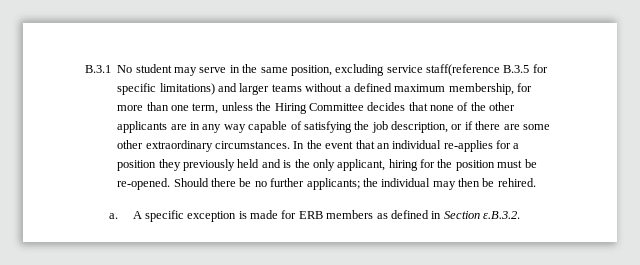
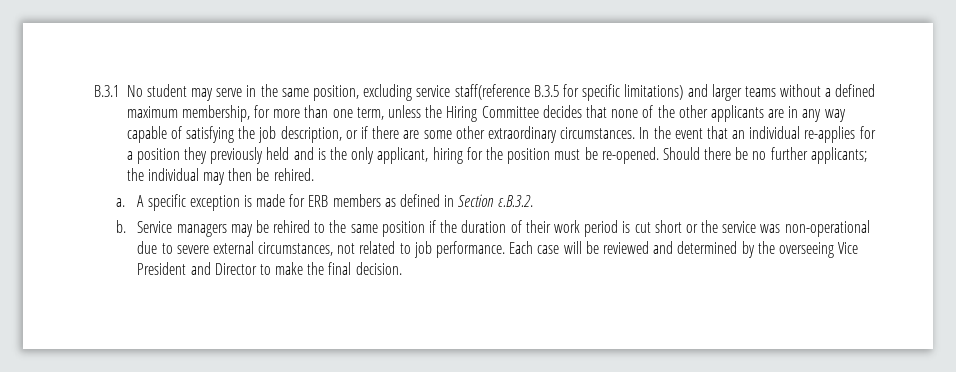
(521, 215) none -> [115,220,870,237] [137,241,859,258] [137,262,402,275] // b. Service managers may be rehired to the same position if the duration of their work period is cut short or the service was non-operational due to severe external circumstances, not related to job performance. Each case will be reviewed and determined by the overseeing Vice President and Director to make the final decision.

